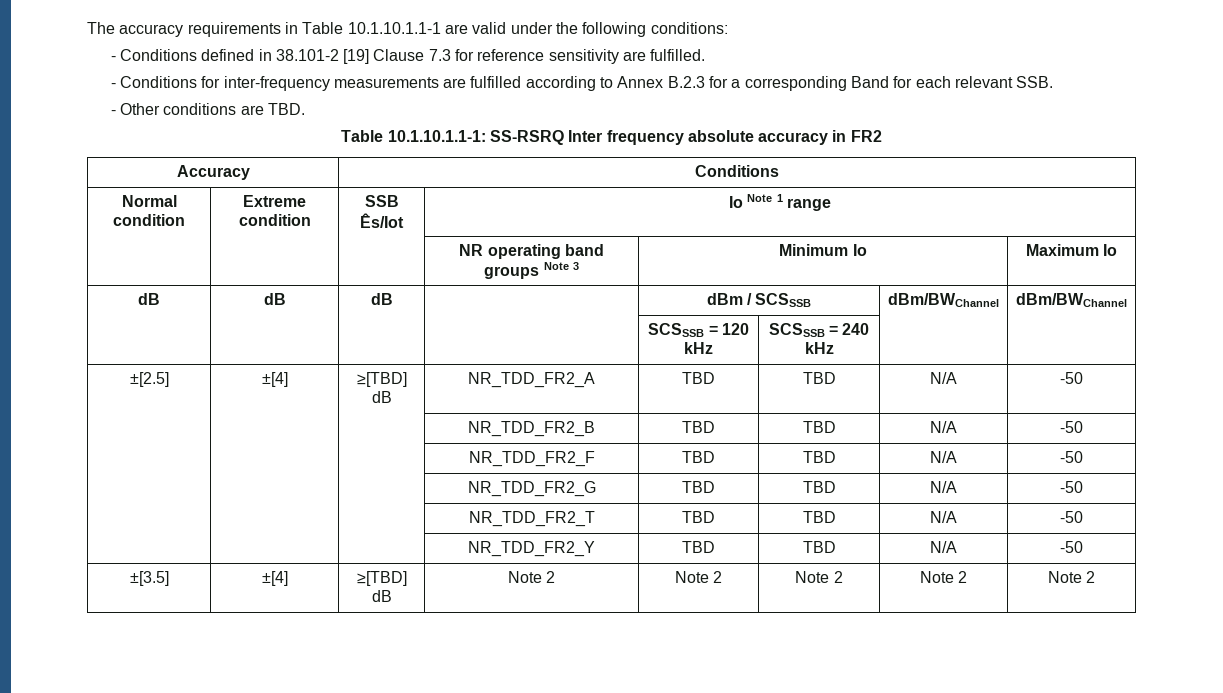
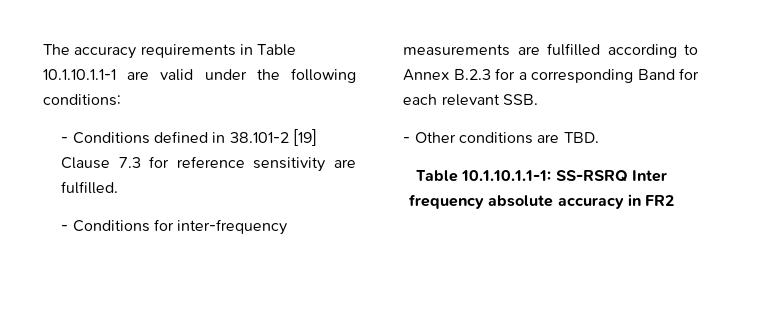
[176,165,250,180] [695,165,779,177] [121,195,177,207] [113,214,185,226] [243,195,306,207] [238,214,311,226] [364,195,399,207] [360,213,404,228] [729,194,831,211] [459,244,604,259] [484,262,579,279] [779,244,867,256] [1025,244,1118,256] [138,293,160,305] [263,293,286,305] [370,293,393,305] [706,293,812,307] [888,293,999,307] [1016,293,1127,307] [648,323,749,337] [684,342,713,354] [768,323,870,337] [804,342,834,354] [129,372,169,387] [261,372,288,387] [356,372,407,387] [371,391,392,403] [468,372,595,388] [682,372,715,384] [802,372,836,384] [930,372,957,384] [1060,372,1083,384] [468,421,595,437] [682,421,715,433] [802,421,836,433] [930,421,957,433] [1060,421,1083,433] [468,451,595,467] [682,451,715,463] [802,451,836,463] [930,451,957,463] [1060,451,1083,463] [467,481,596,497] [682,481,715,493] [802,481,836,493] [930,481,957,493] [1060,481,1083,493] [468,511,595,527] [682,511,715,523] [802,511,836,523] [930,511,957,523] [1060,511,1083,523] [468,541,595,557] [682,541,715,553] [802,541,836,553] [930,541,957,553] [1060,541,1083,553] [129,571,169,586] [261,571,288,586] [356,571,407,586] [371,590,392,602] [507,571,556,583] [674,571,723,583] [795,571,843,583] [919,571,968,583] [1047,571,1096,583] // Accuracy | Conditions // Normal condition | Extreme condition | SSB Ês/Iot | Io Note 1 range // | | | NR operating band groups Note 3 | Minimum Io | Maximum Io // dB | dB | dB | | dBm / SCSSSB | dBm/BWChannel | dBm/BWChannel // | | | | SCSSSB = 120 kHz | SCSSSB = 240 kHz | | // ±[2.5] | ±[4] | ≥[TBD] dB | NR_TDD_FR2_A | TBD | TBD | N/A | -50 // | | | NR_TDD_FR2_B | TBD | TBD | N/A | -50 // | | | NR_TDD_FR2_F | TBD | TBD | N/A | -50 // | | | NR_TDD_FR2_G | TBD | TBD | N/A | -50 // | | | NR_TDD_FR2_T | TBD | TBD | N/A | -50 // | | | NR_TDD_FR2_Y | TBD | TBD | N/A | -50 // ±[3.5] | ±[4] | ≥[TBD] dB | Note 2 | Note 2 | Note 2 | Note 2 | Note 2 -> (675, 200) none

